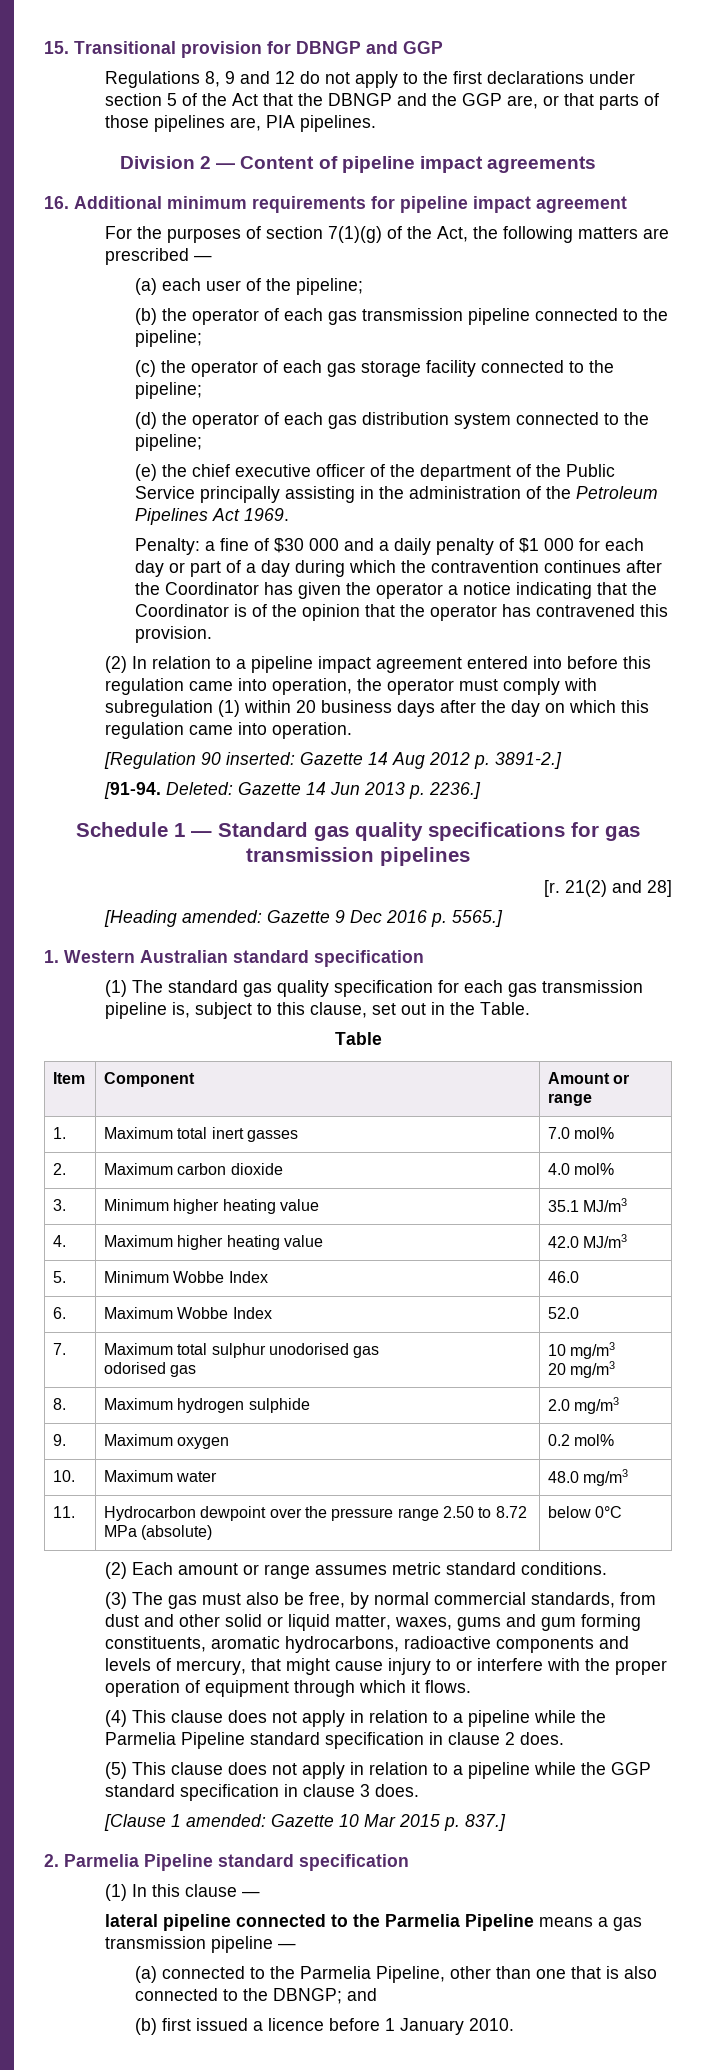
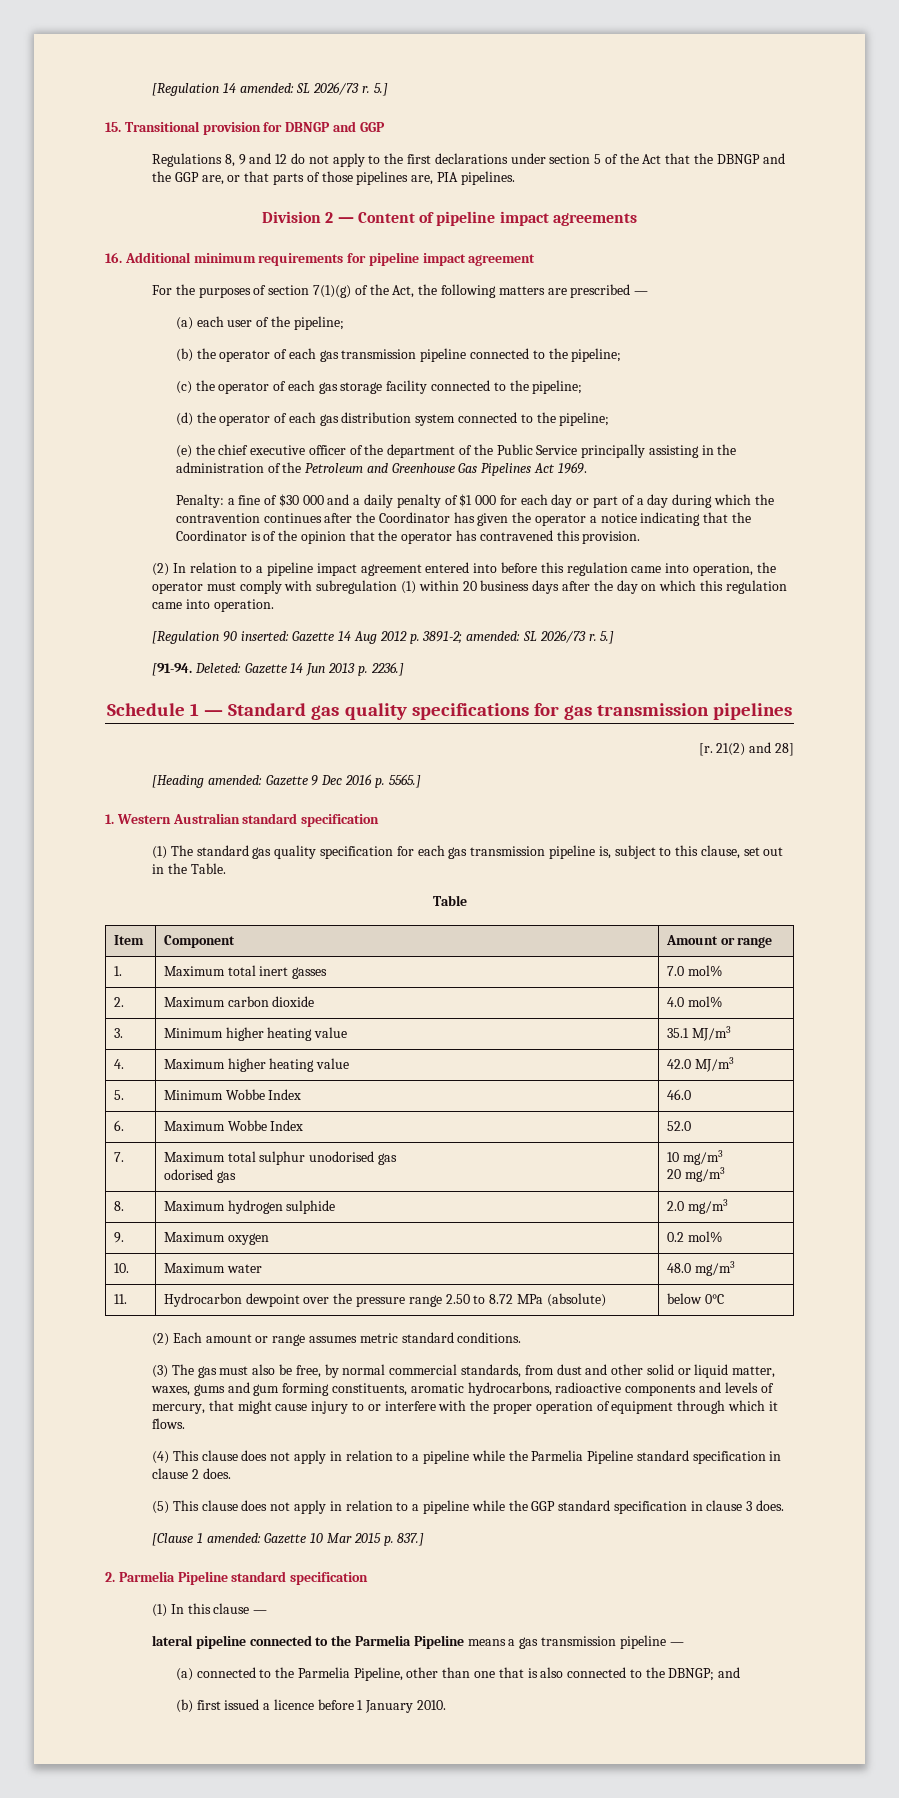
(44, 47) none -> [152,82,388,96] [Regulation 14 amended: SL 2026/73 r. 5.] //
(659, 492) none -> [366,463,478,473] and Greenhouse Gas
[494,752,562,769] 3891-2.] -> [422,630,615,644] 3891-2; amended: SL 2026/73 r. 5.]

